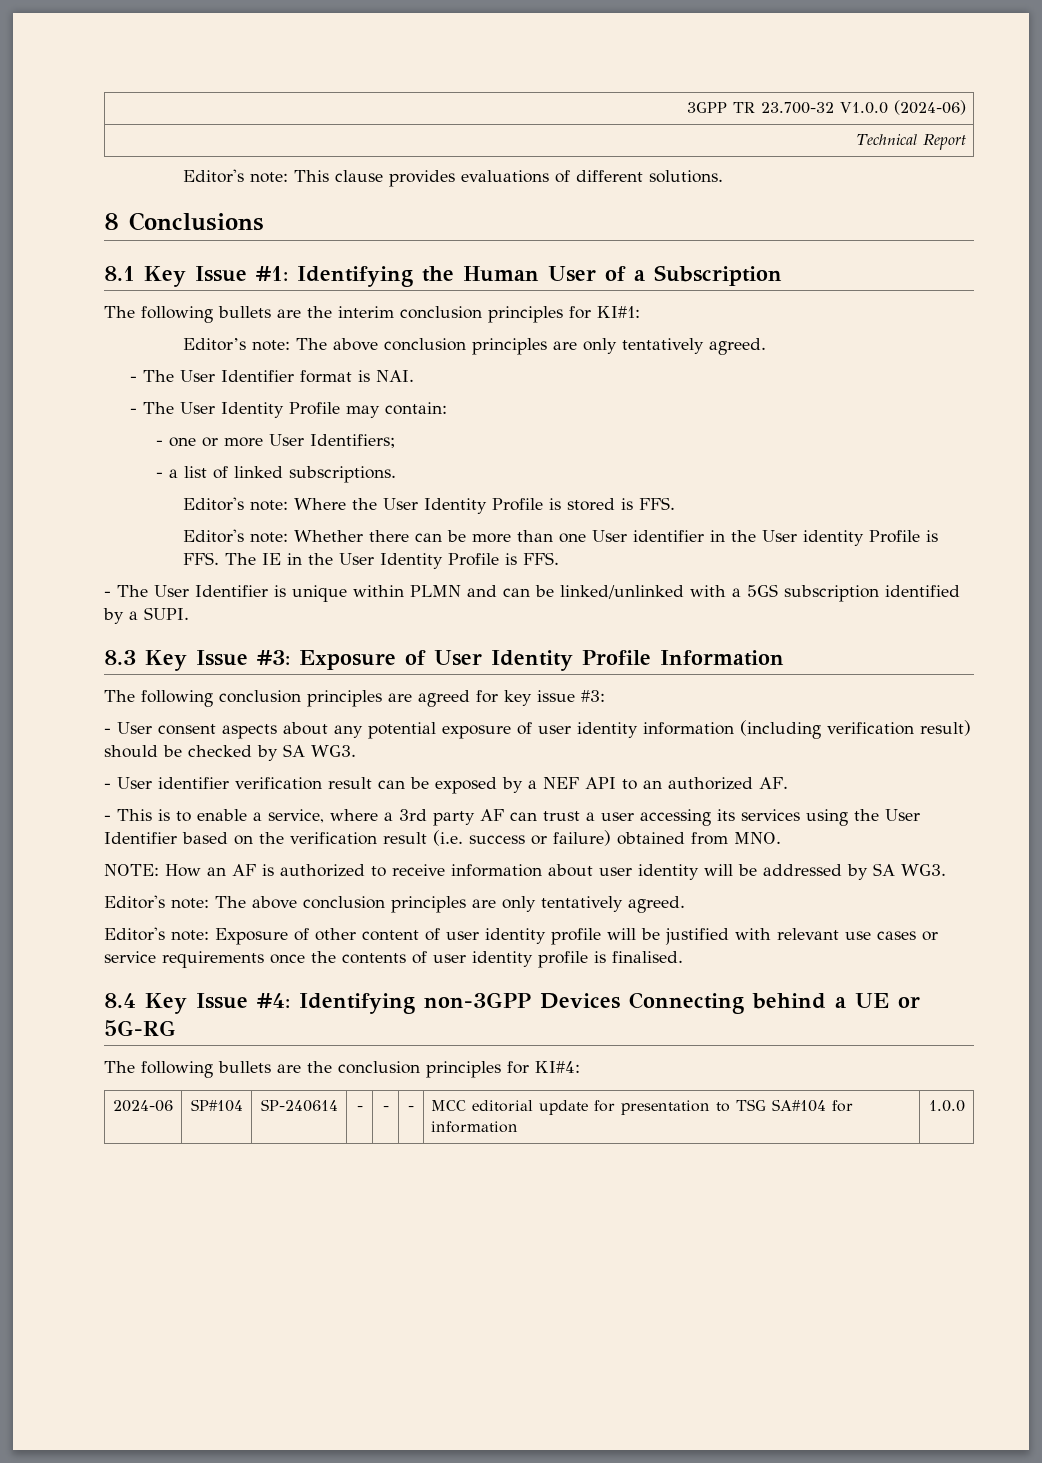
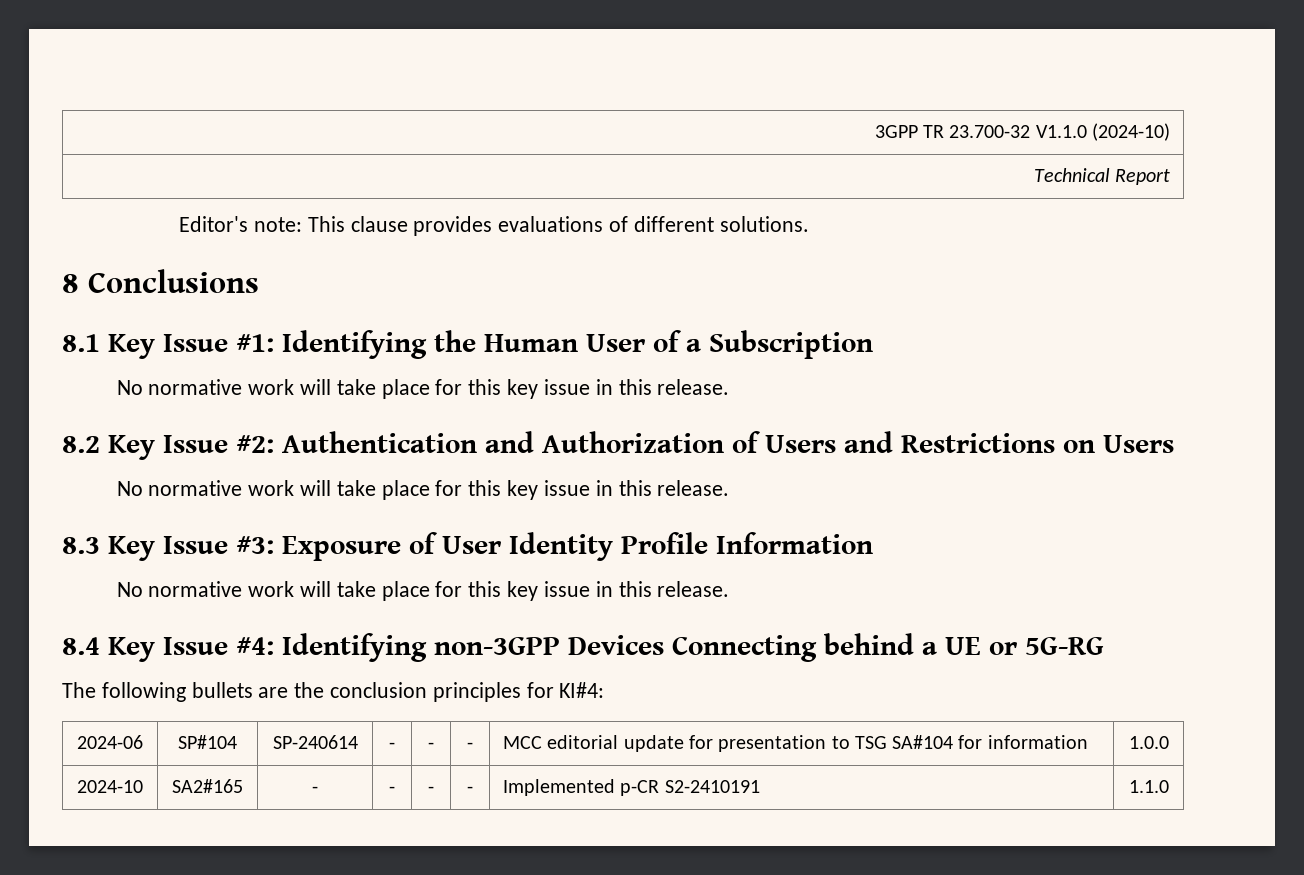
[839,100,966,115] V1.0.0 (2024-06) -> [1035,123,1170,141] V1.1.0 (2024-10)
[104,306,640,323] [182,338,766,355] [130,370,415,383] [130,402,448,418] [156,434,396,448] [156,466,397,483] [182,497,675,514] [182,529,938,546] [182,552,559,569] [104,584,960,602] [103,607,189,624] The following bullets are the interim conclusion principles for KI#1: // Editor’s note: The above conclusion principles are only tentatively agreed. // - The User Identifier format is NAI. // - The User Identity Profile may contain: // - one or more User Identifiers; // - a list of linked subscriptions. // Editor's note: Where the User Identity Profile is stored is FFS. // Editor's note: Whether there can be more than one User identifier in the User identity Profile is FFS. The IE in the User Identity Profile is FFS. // - The User Identifier is unique within PLMN and can be linked/unlinked with a 5GS subscription identified by a SUPI. -> [116,379,730,399] [62,431,1174,460] [116,480,730,500] No normative work will take place for this key issue in this release. // 8.2 Key Issue #2: Authentication and Authorization of Users and Restrictions on Users // No normative work will take place for this key issue in this release.
[104,690,605,707] [104,720,971,739] [104,744,356,761] [104,777,788,794] [104,809,920,826] [104,830,781,846] [104,863,946,880] [104,895,685,913] [104,927,938,945] [104,951,683,968] The following conclusion principles are agreed for key issue #3: // - User consent aspects about any potential exposure of user identity information (including verification result) should be checked by SA WG3. // - User identifier verification result can be exposed by a NEF API to an authorized AF. // - This is to enable a service, where a 3rd party AF can trust a user accessing its services using the User Identifier based on the verification result (i.e. success or failure) obtained from MNO. // NOTE: How an AF is authorized to receive information about user identity will be addressed by SA WG3. // Editor's note: The above conclusion principles are only tentatively agreed. // Editor's note: Exposure of other content of user identity profile will be justified with relevant use cases or service requirements once the contents of user identity profile is finalised. -> [116,581,730,601] No normative work will take place for this key issue in this release.
(965, 1106) none -> [77,780,143,793] [172,779,243,793] [312,786,318,793] [389,786,395,793] [428,786,434,793] [467,786,473,793] [503,779,760,796] [1128,780,1169,793] // 2024-10 | SA2#165 | - | - | - | - | Implemented p-CR S2-2410191 | 1.1.0

